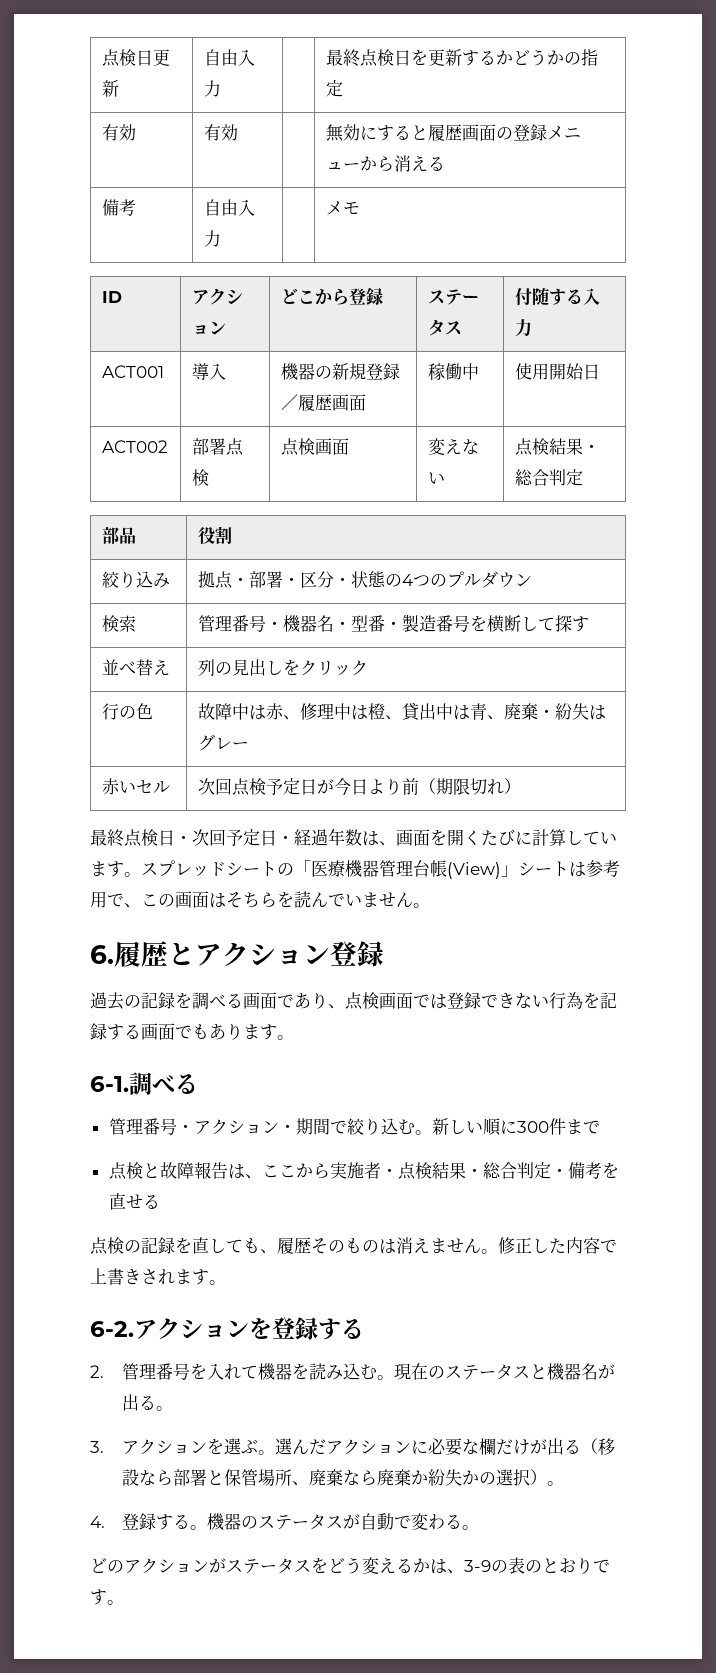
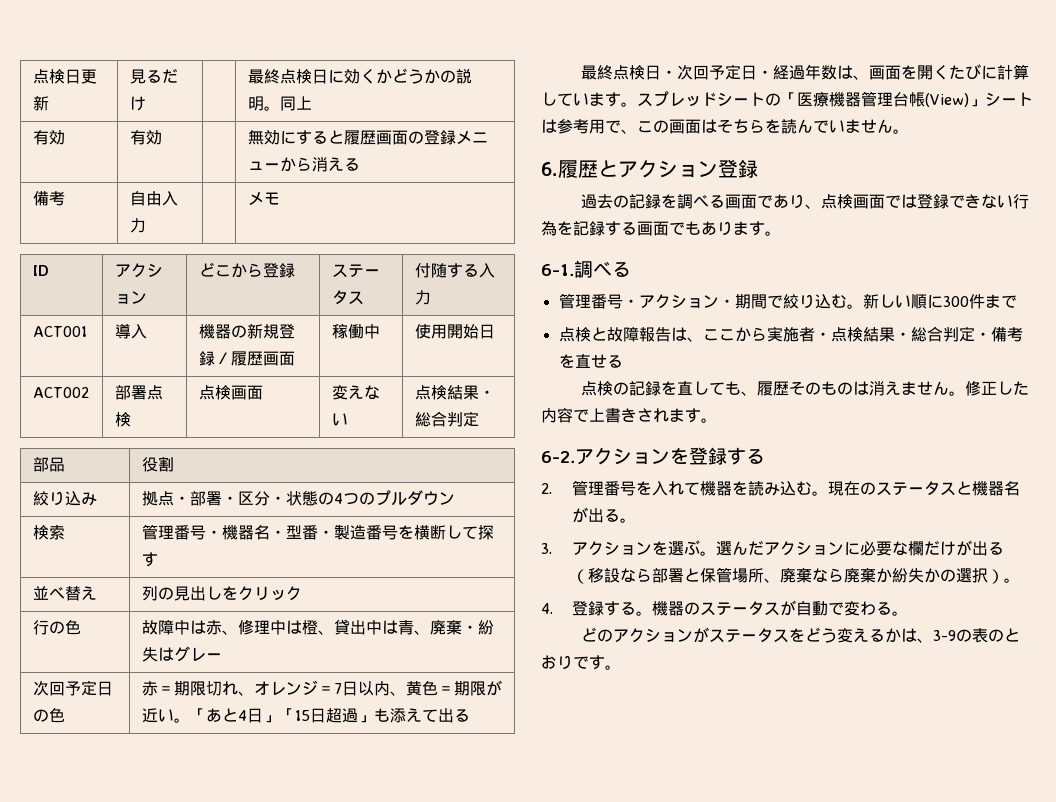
[203,49,255,66] [203,80,221,97] [325,49,598,67] [325,80,343,97] 自由入力 | | 最終点検日を更新するかどうかの指定 -> [129,69,178,84] [129,96,146,111] [247,68,472,84] [247,96,312,111] 見るだけ | | 最終点検日に効くかどうかの説明。同上
[101,778,170,795] [197,777,521,796] 赤いセル | 次回点検予定日が今日より前（期限切れ） -> [32,680,113,696] [32,708,65,723] [141,680,502,696] [141,708,470,723] 次回予定日の色 | 赤＝期限切れ、オレンジ＝7日以内、黄色＝期限が近い。「あと4日」「15日超過」も添えて出る

